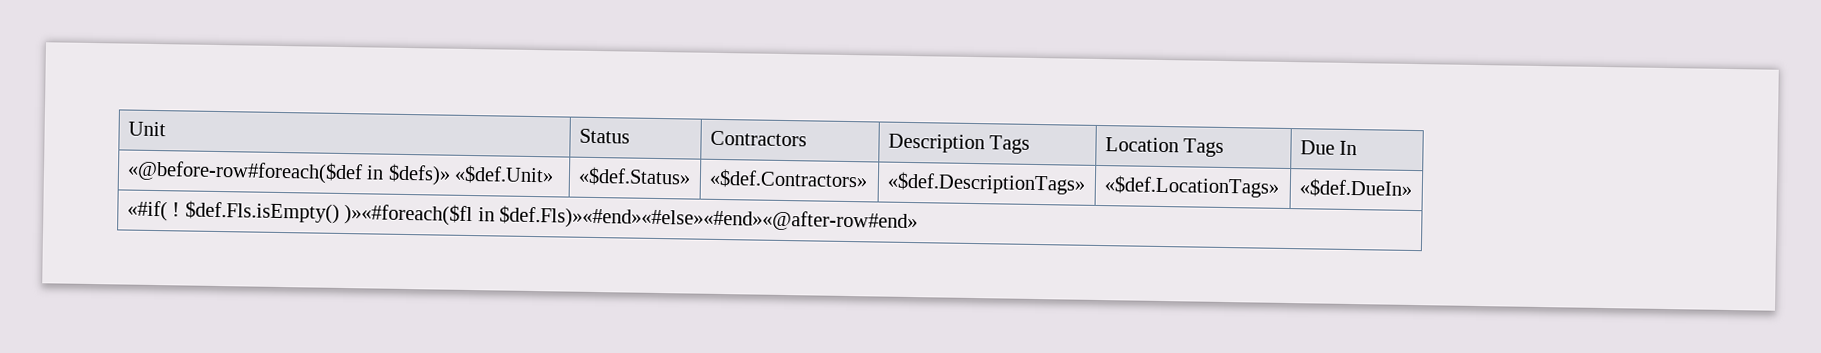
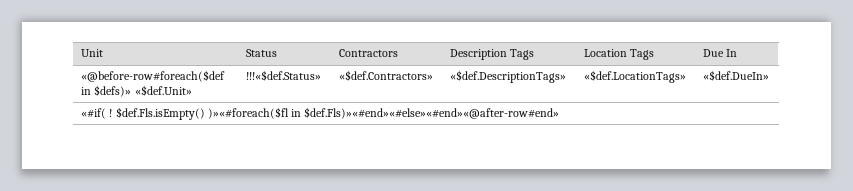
[577,166,691,187] «$def.Status» -> [246,70,322,81] !!!«$def.Status»

